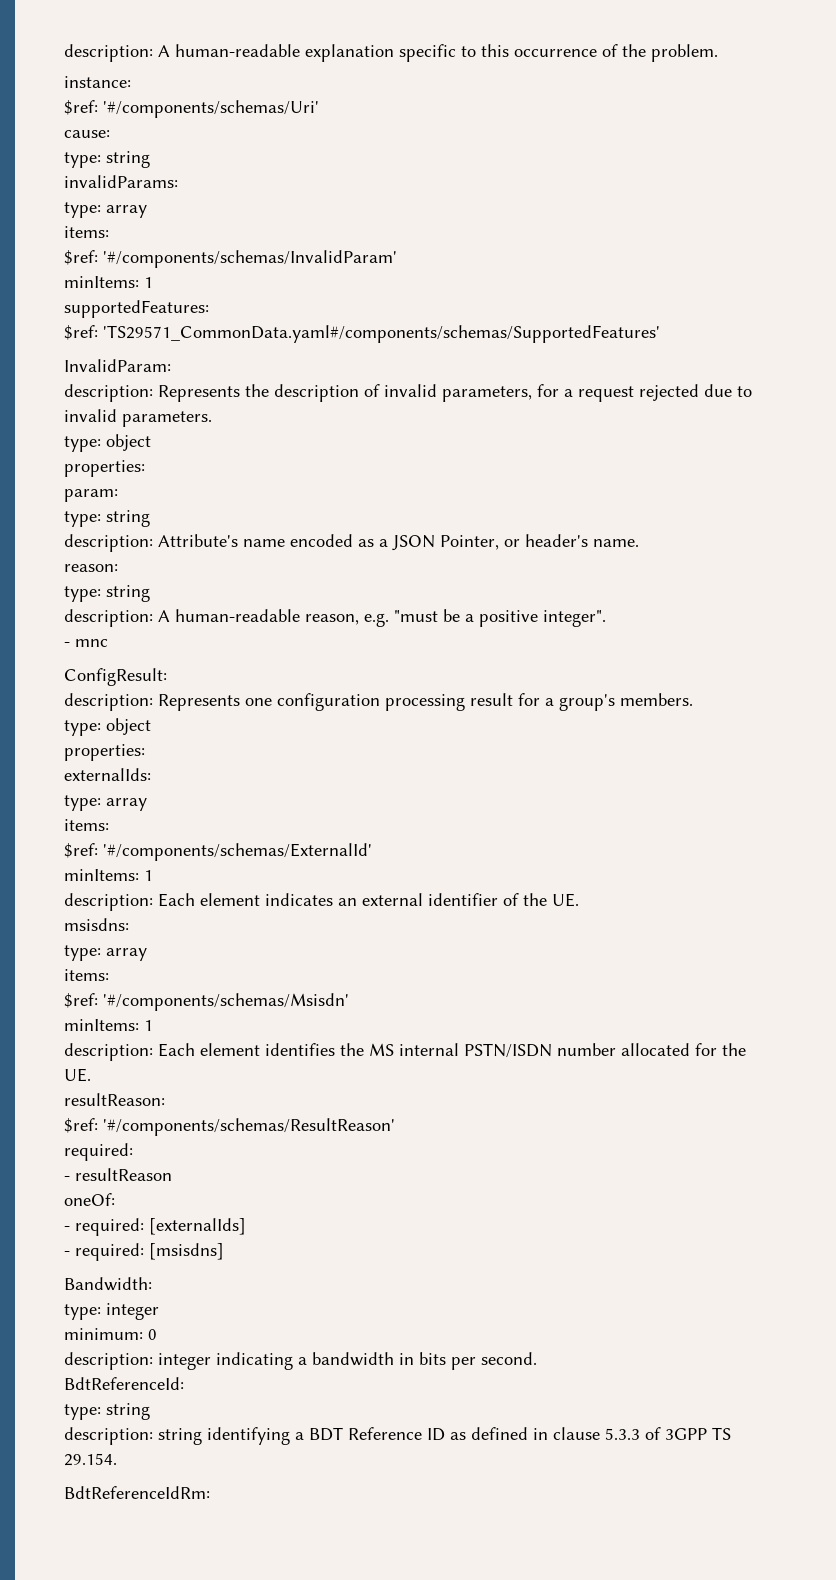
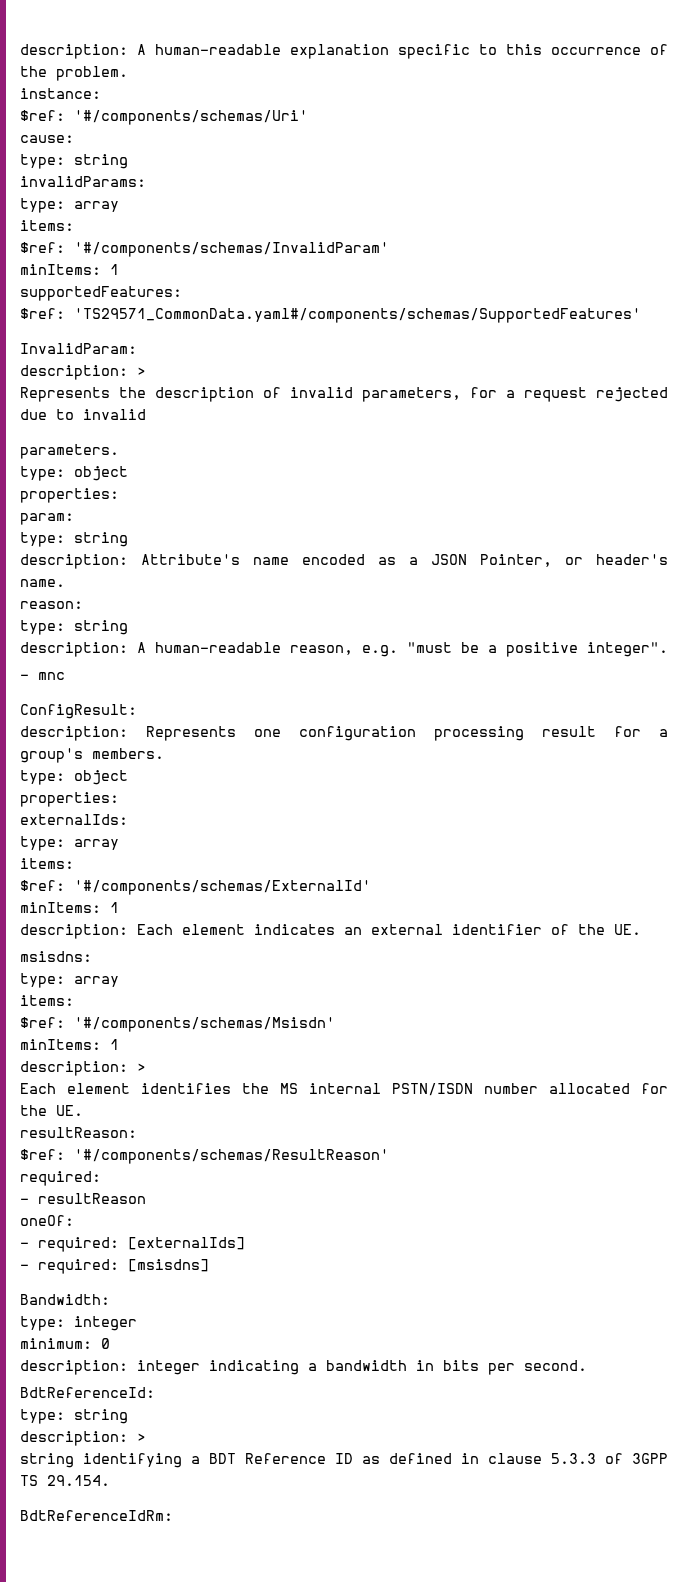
(153, 393) none -> [137,367,146,376] > //
(117, 415) none -> (146, 414) //
(153, 1052) none -> [137,1063,146,1072] > //
(153, 1436) none -> [137,1433,146,1442] > //

